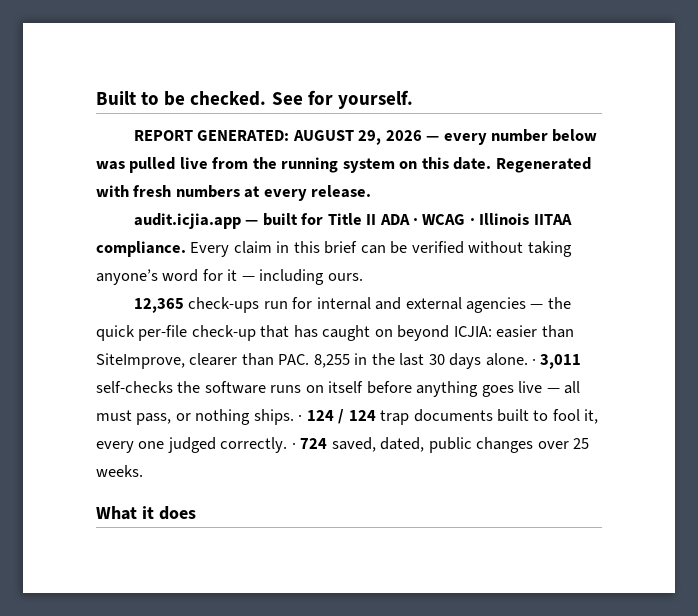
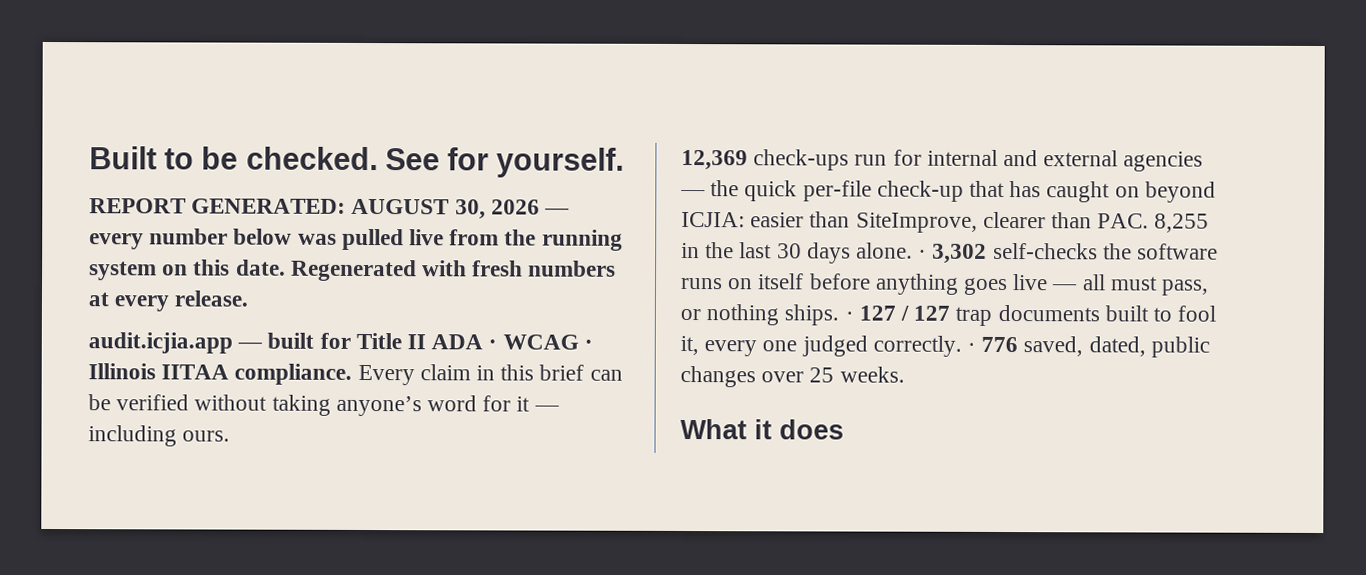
[358,130,382,145] 29, -> [454,199,486,220] 30,
[133,298,184,313] 12,365 -> [681,149,748,171] 12,369
[540,354,582,369] 3,011 -> [932,243,988,264] 3,302
[306,409,376,424] 124 / 124 -> [858,305,951,321] 127 / 127
[300,438,328,449] 724 -> [981,336,1019,353] 776

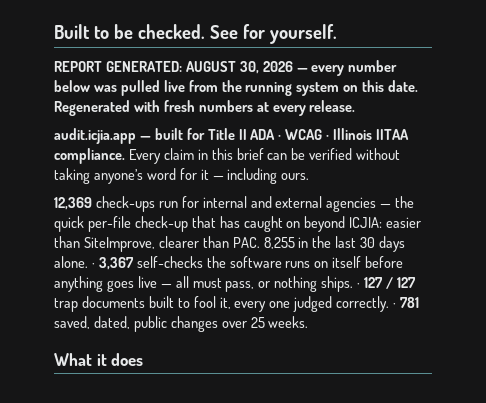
[932,243,988,264] 3,302 -> [98,257,134,270] 3,367
[981,336,1019,353] 776 -> [400,297,420,308] 781

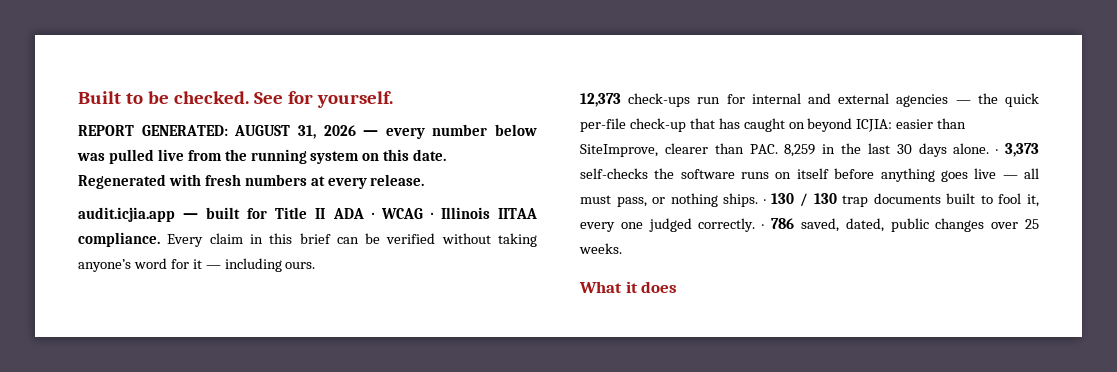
[239,61,259,74] 30, -> [297,125,316,139] 31,
[54,197,92,210] 12,369 -> [580,93,621,107] 12,373
[263,237,295,249] 8,255 -> [784,144,816,157] 8,259
[98,257,134,270] 3,367 -> [1004,143,1039,157] 3,373
[364,277,416,289] 127 / 127 -> [771,193,837,207] 130 / 130
[400,297,420,308] 781 -> [771,218,795,229] 786

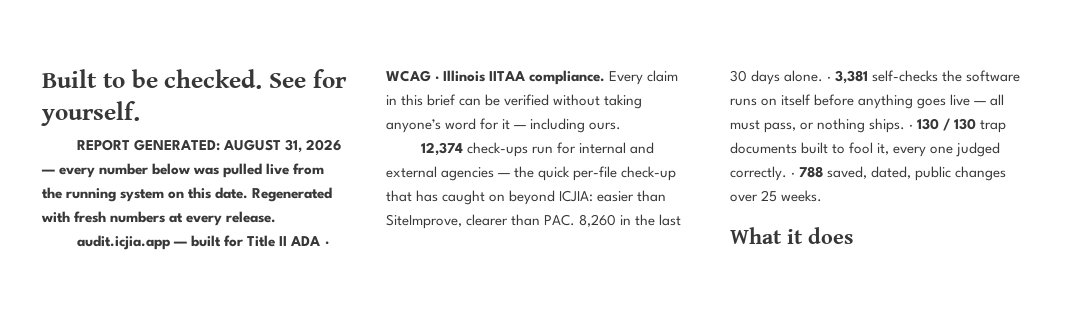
[580,93,621,107] 12,373 -> [421,142,464,156] 12,374
[784,144,816,157] 8,259 -> [579,214,617,227] 8,260
[1004,143,1039,157] 3,373 -> [835,70,869,84] 3,381
[771,218,795,229] 786 -> [799,166,824,178] 788

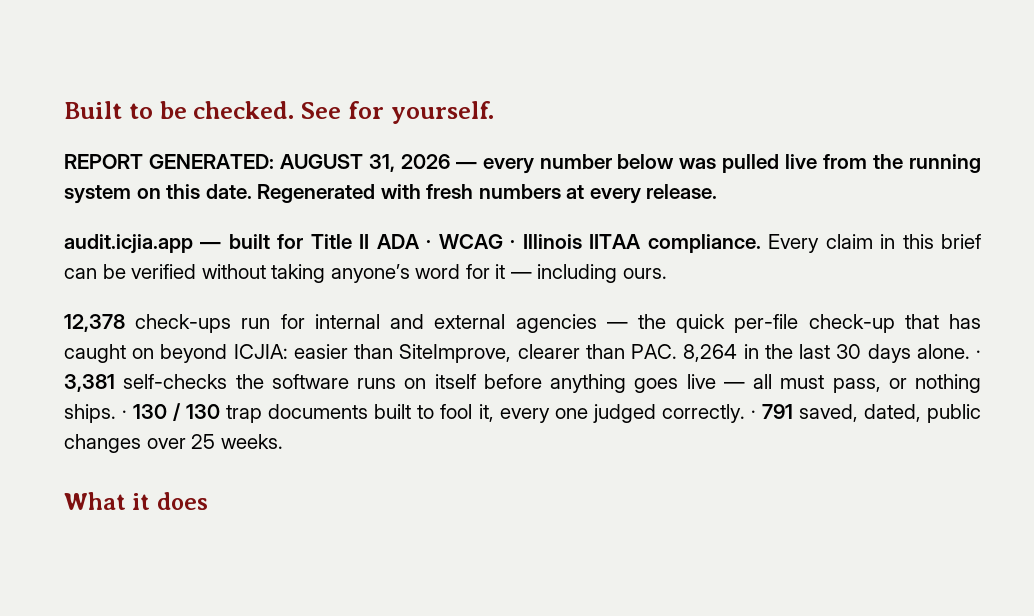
[421,142,464,156] 12,374 -> [64,314,125,332] 12,378
[579,214,617,227] 8,260 -> [683,344,738,362] 8,264
[799,166,824,178] 788 -> [761,404,793,419] 791

